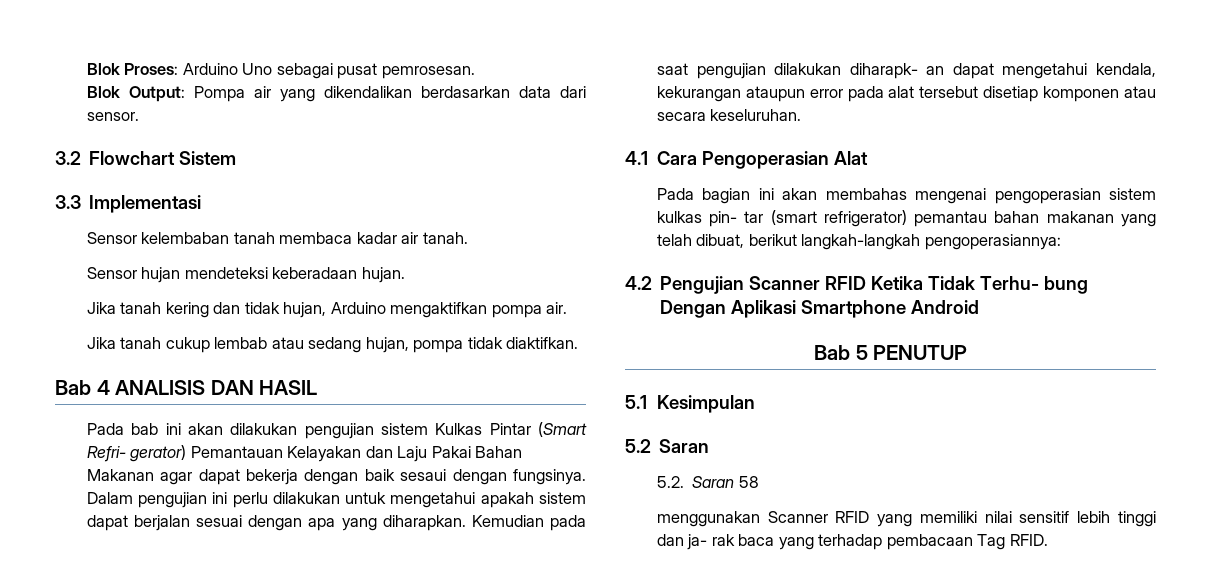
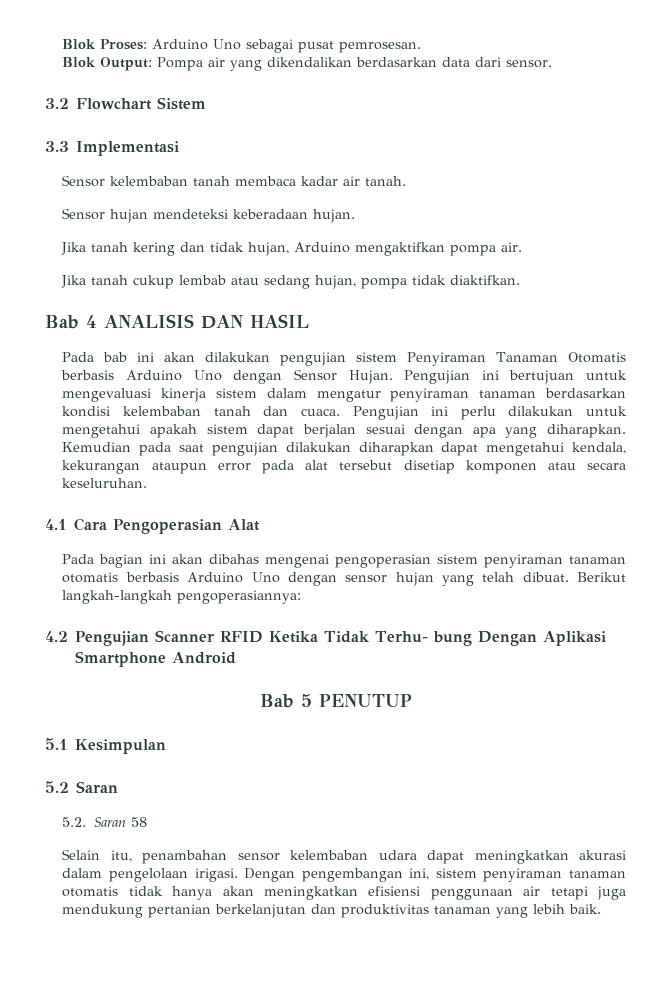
[435,422,587,437] [86,445,523,462] [86,469,586,485] [86,492,208,508] Kulkas Pintar (Smart Refri- gerator) Pemantauan Kelayakan dan Laju Pakai Bahan Makanan agar dapat bekerja dengan baik sesaui dengan fungsinya. Dalam pengujian -> [407,352,626,366] [61,369,628,384] [62,388,626,402] [62,406,419,420] Penyiraman Tanaman Otomatis berbasis Arduino Uno dengan Sensor Hujan. Pengujian ini bertujuan untuk mengevaluasi kinerja sistem dalam mengatur penyiraman tanaman berdasarkan kondisi kelembaban tanah dan cuaca. Pengujian
[849,63,945,79] diharapk- an -> [358,442,434,456] diharapkan
[825,188,907,200] membahas -> [209,554,260,564] dibahas
[656,210,1156,227] [656,234,797,248] kulkas pin- tar (smart refrigerator) pemantau bahan makanan yang telah dibuat, berikut -> [484,554,626,568] [62,572,627,586] penyiraman tanaman otomatis berbasis Arduino Uno dengan sensor hujan yang telah dibuat. Berikut
[656,511,1156,527] [656,534,1048,550] menggunakan Scanner RFID yang memiliki nilai sensitif lebih tinggi dan ja- rak baca yang terhadap pembacaan Tag RFID. -> [62,849,627,864] [62,868,627,882] [62,886,627,900] [62,904,602,918] Selain itu, penambahan sensor kelembaban udara dapat meningkatkan akurasi dalam pengelolaan irigasi. Dengan pengembangan ini, sistem penyiraman tanaman otomatis tidak hanya akan meningkatkan efisiensi penggunaan air tetapi juga mendukung pertanian berkelanjutan dan produktivitas tanaman yang lebih baik.

